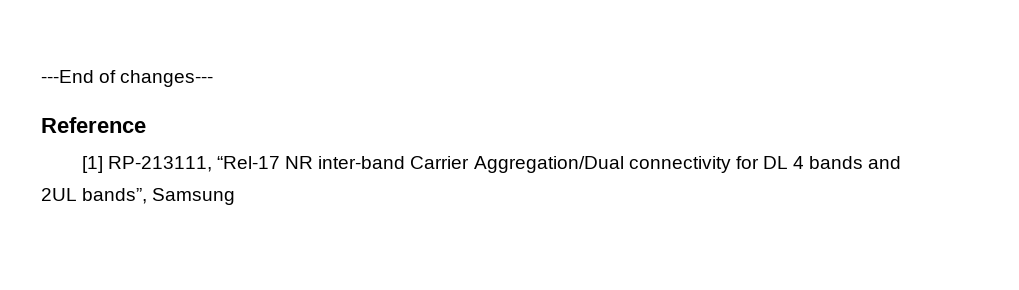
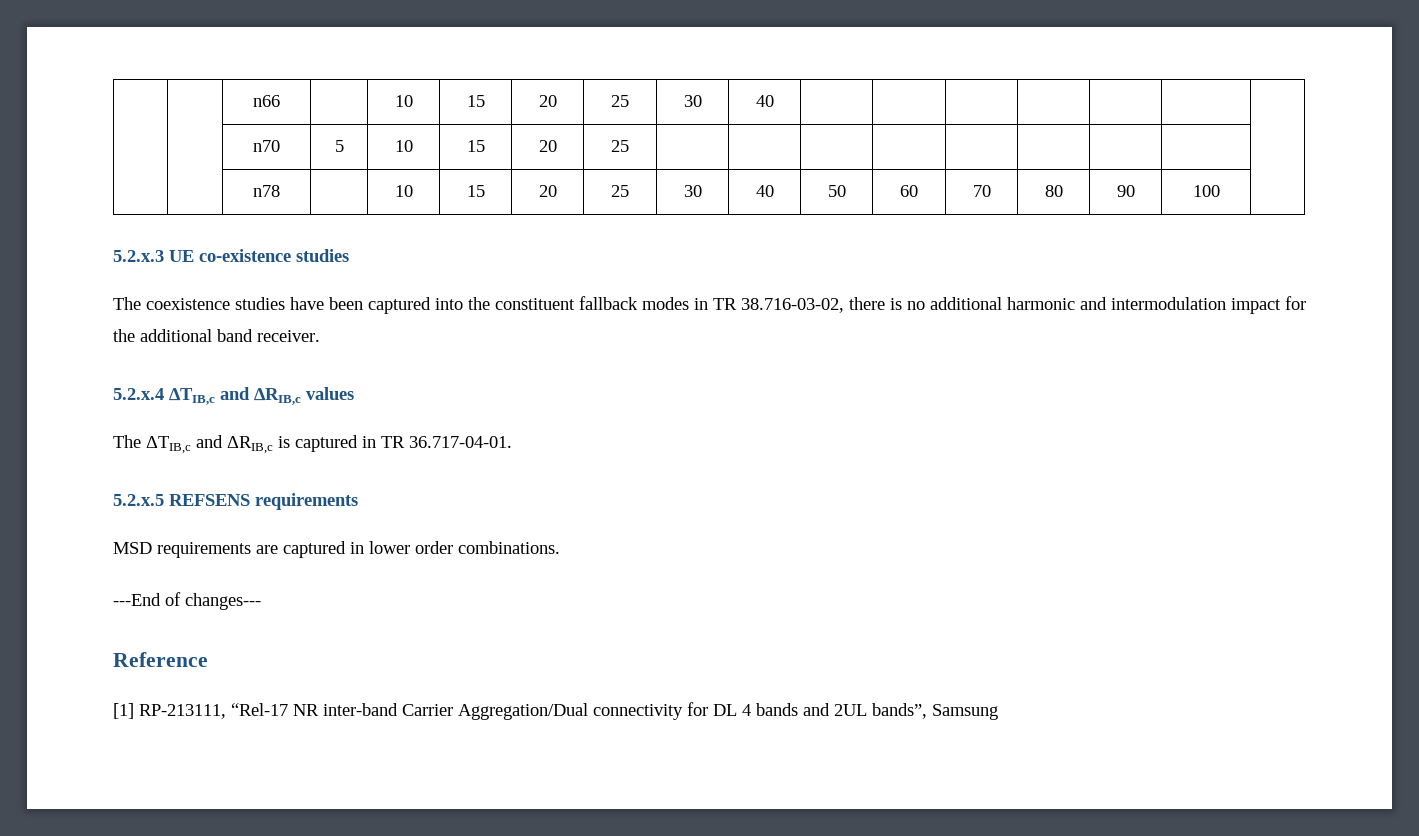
(41, 76) none -> [253,95,280,107] [394,95,413,107] [466,95,485,107] [538,95,557,107] [611,95,629,107] [683,95,702,107] [755,95,774,107] [253,140,280,152] [334,140,344,152] [394,140,413,152] [466,140,485,152] [538,140,557,152] [611,140,629,152] [253,185,280,197] [394,185,413,197] [466,185,485,197] [538,185,557,197] [611,185,629,197] [683,185,702,197] [755,185,774,197] [827,185,846,197] [900,185,918,197] [972,185,991,197] [1044,185,1063,197] [1116,185,1135,197] [1192,185,1220,197] [113,249,349,262] [113,296,1306,314] [113,329,320,342] [113,387,354,405] [113,435,512,454] [113,493,358,510] [113,541,560,558] | | n66 | | 10 | 15 | 20 | 25 | 30 | 40 | | | | | | | // | | n70 | 5 | 10 | 15 | 20 | 25 | | | | | | | | | // | | n78 | | 10 | 15 | 20 | 25 | 30 | 40 | 50 | 60 | 70 | 80 | 90 | 100 | // 5.2.x.3 UE co-existence studies // The coexistence studies have been captured into the constituent fallback modes in TR 38.716-03-02, there is no additional harmonic and intermodulation impact for the additional band receiver. // 5.2.x.4 ∆TIB,c and ∆RIB,c values // The ΔTIB,c and ΔRIB,c is captured in TR 36.717-04-01. // 5.2.x.5 REFSENS requirements // MSD requirements are captured in lower order combinations. //

